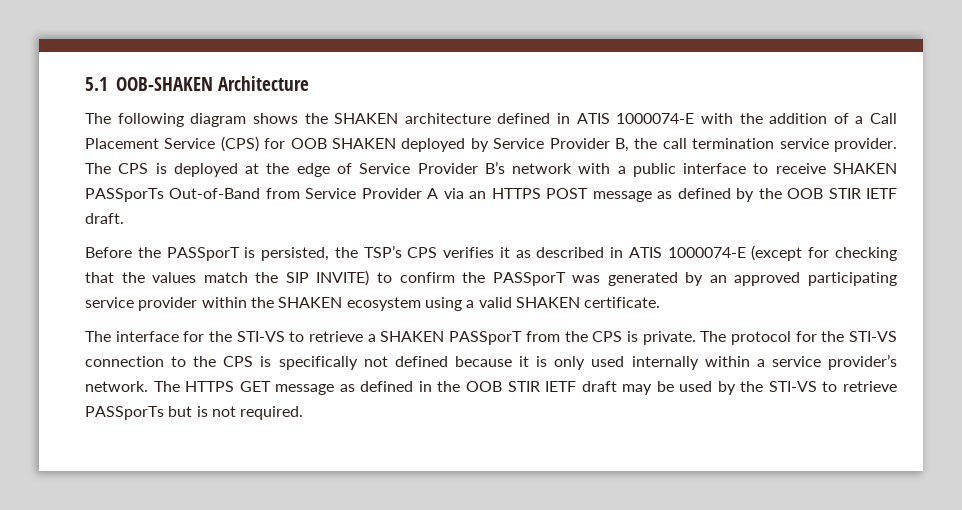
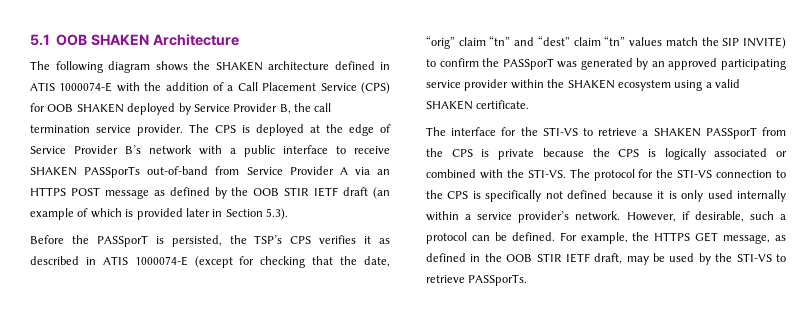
[116,77,213,91] OOB-SHAKEN -> [56,34,150,46] OOB SHAKEN
[169,188,261,199] Out-of-Band -> [147,166,209,175] out-of-band
[85,213,124,224] draft. -> [343,187,391,199] [30,208,288,220] draft (an example of which is provided later in Section 5.3).
(145, 277) none -> [364,256,391,267] [426,36,626,49] date, “orig” claim “tn” and “dest” claim “tn”
[642,331,696,345] private. -> [498,148,787,160] [426,169,566,179] private because the CPS is logically associated or combined with the STI-VS.
[153,381,180,392] The -> [626,211,786,222] [426,232,650,244] However, if desirable, such a protocol can be defined. For example, the
[275,384,335,395] message -> [723,234,771,244] message,
[581,381,617,392] draft -> [594,253,623,264] draft,
[85,406,304,420] PASSporTs but is not required. -> [468,274,528,286] PASSporTs.

